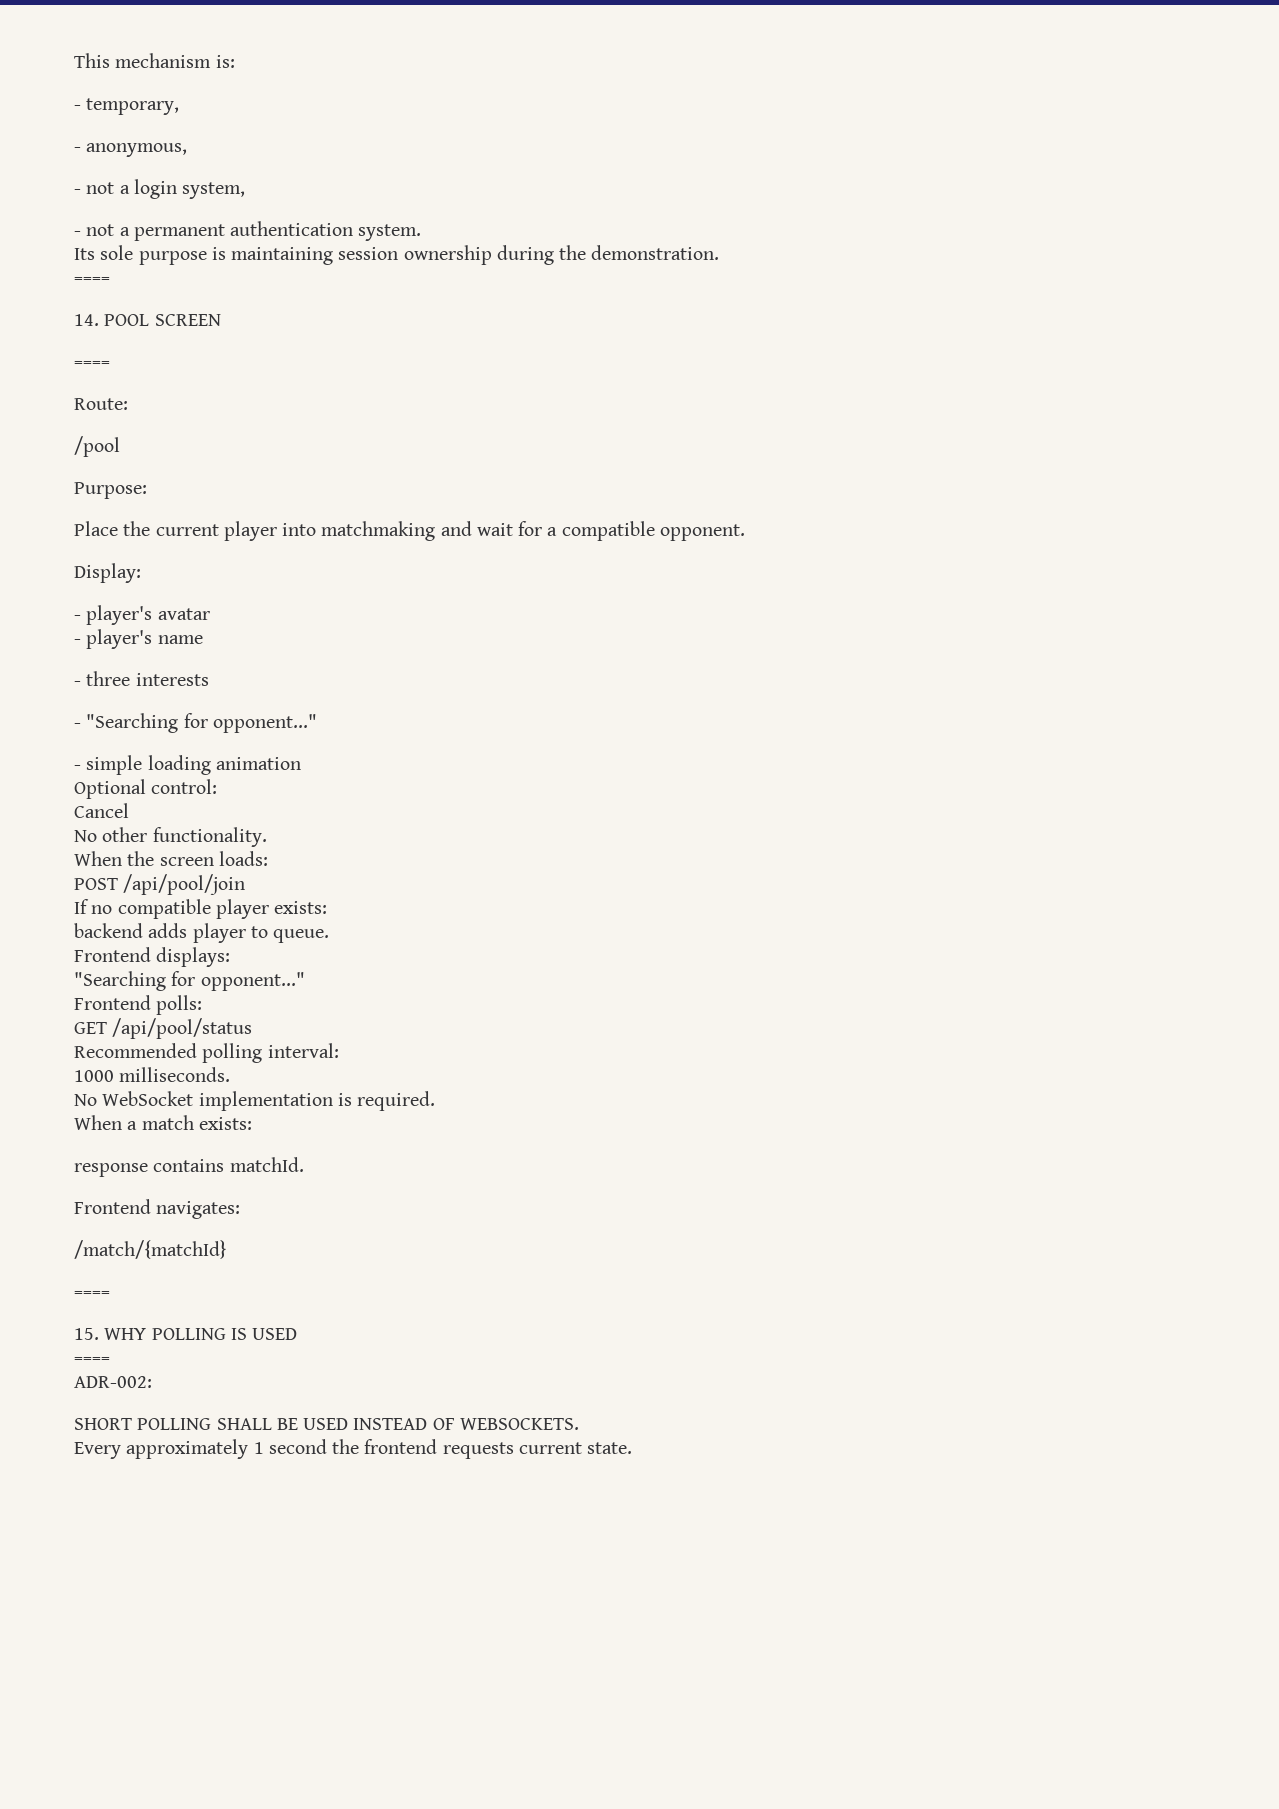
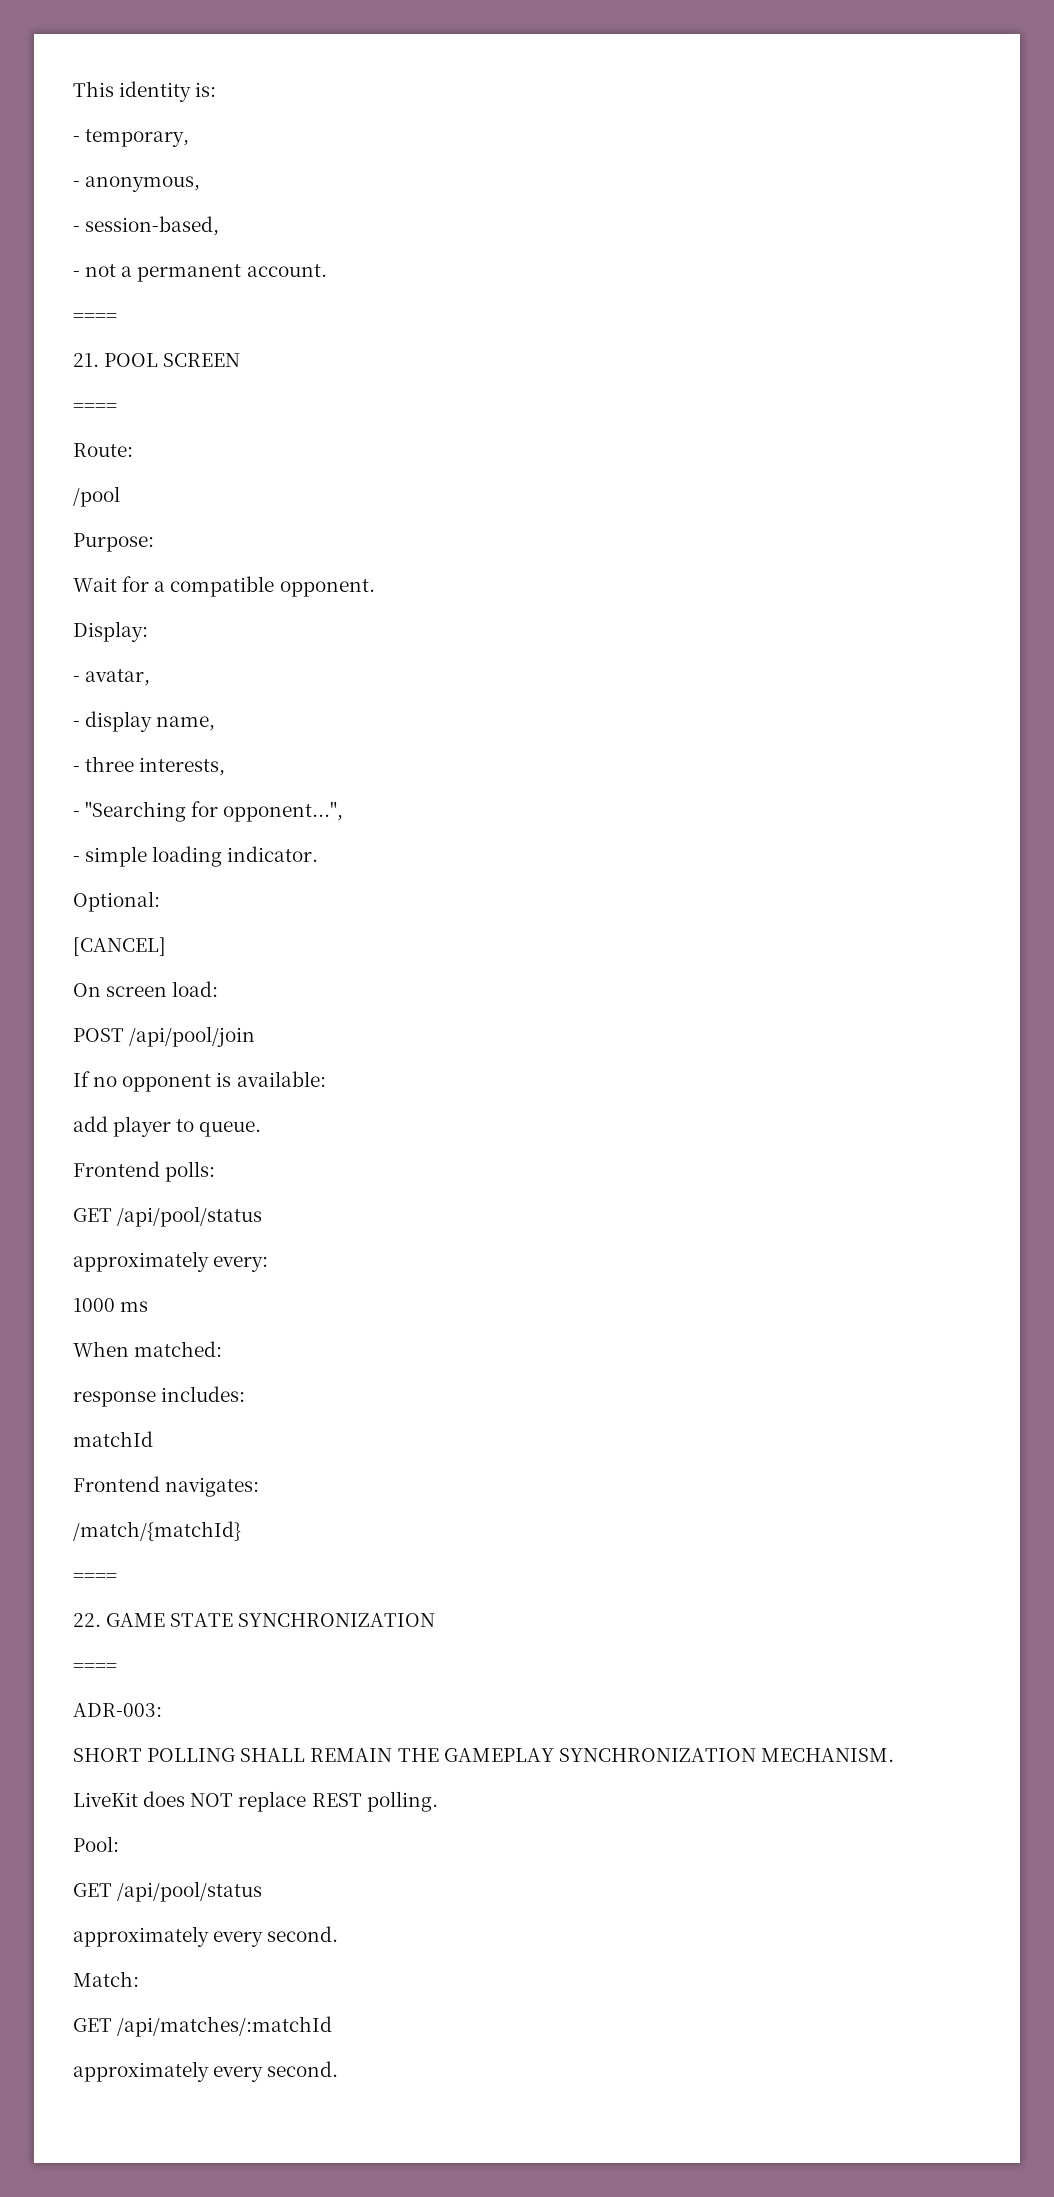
[115,53,212,68] mechanism -> [119,81,192,102] identity
[86,179,246,199] not a login system, -> [85,216,220,236] session-based,
[230,221,422,241] [74,245,720,265] [74,277,110,284] [74,314,99,326] authentication system. // Its sole purpose is maintaining session ownership during the demonstration. // ==== // 14. -> [246,264,327,277] [73,313,117,322] [73,353,99,367] account. // ==== // 21.
[74,521,513,541] Place the current player into matchmaking and wait -> [73,577,117,592] Wait
[86,605,210,625] [74,629,203,649] player's avatar // - player's name -> [85,669,151,686] [73,711,216,732] avatar, // - display name,
[135,673,209,686] interests -> [139,757,226,776] interests,
[212,714,317,733] opponent..." -> [223,801,344,822] opponent...",
[215,757,301,770] [74,779,218,799] [74,803,129,818] [74,827,267,847] [74,851,268,866] [74,874,246,895] [74,899,328,919] [74,923,330,943] [74,947,231,967] [74,971,305,991] [74,995,203,1015] [74,1018,253,1039] [74,1043,339,1063] [74,1067,231,1082] [74,1091,436,1111] [74,1115,252,1130] animation // Optional control: // Cancel // No other functionality. // When the screen loads: // POST /api/pool/join // If no compatible player exists: // backend adds player to queue. // Frontend displays: // "Searching for opponent..." // Frontend polls: // GET /api/pool/status // Recommended polling interval: // 1000 milliseconds. // No WebSocket implementation is required. // When a match exists: -> [227,846,319,862] [73,891,160,912] [73,937,166,956] [73,981,219,997] [73,1026,256,1047] [73,1071,326,1092] [73,1116,262,1137] [73,1161,216,1182] [73,1206,263,1227] [73,1251,269,1272] [73,1298,149,1312] [73,1341,223,1357] indicator. // Optional: // [CANCEL] // On screen load: // POST /api/pool/join // If no opponent is available: // add player to queue. // Frontend polls: // GET /api/pool/status // approximately every: // 1000 ms // When matched:
[153,1157,304,1172] contains matchId. -> [161,1386,246,1402] [73,1431,153,1447] includes: // matchId
[74,1328,298,1340] [74,1357,110,1364] [74,1376,152,1388] 15. WHY POLLING IS USED // ==== // ADR-002: -> [73,1613,436,1627] [73,1663,117,1672] [73,1703,162,1717] 22. GAME STATE SYNCHRONIZATION // ==== // ADR-003:
[276,1418,579,1430] [74,1439,633,1459] BE USED INSTEAD OF WEBSOCKETS. // Every approximately 1 second the frontend requests current state. -> [310,1748,894,1762] [73,1791,438,1812] [73,1836,119,1852] [73,1881,263,1902] [73,1926,339,1947] [73,1971,139,1987] [73,2016,333,2037] [73,2061,339,2082] REMAIN THE GAMEPLAY SYNCHRONIZATION MECHANISM. // LiveKit does NOT replace REST polling. // Pool: // GET /api/pool/status // approximately every second. // Match: // GET /api/matches/:matchId // approximately every second.

